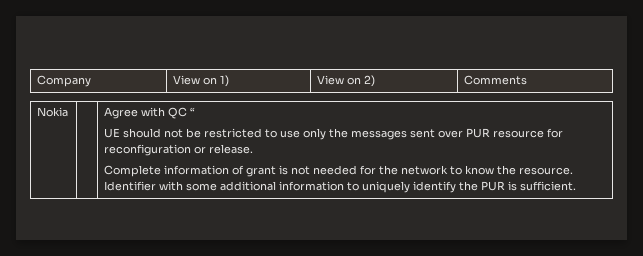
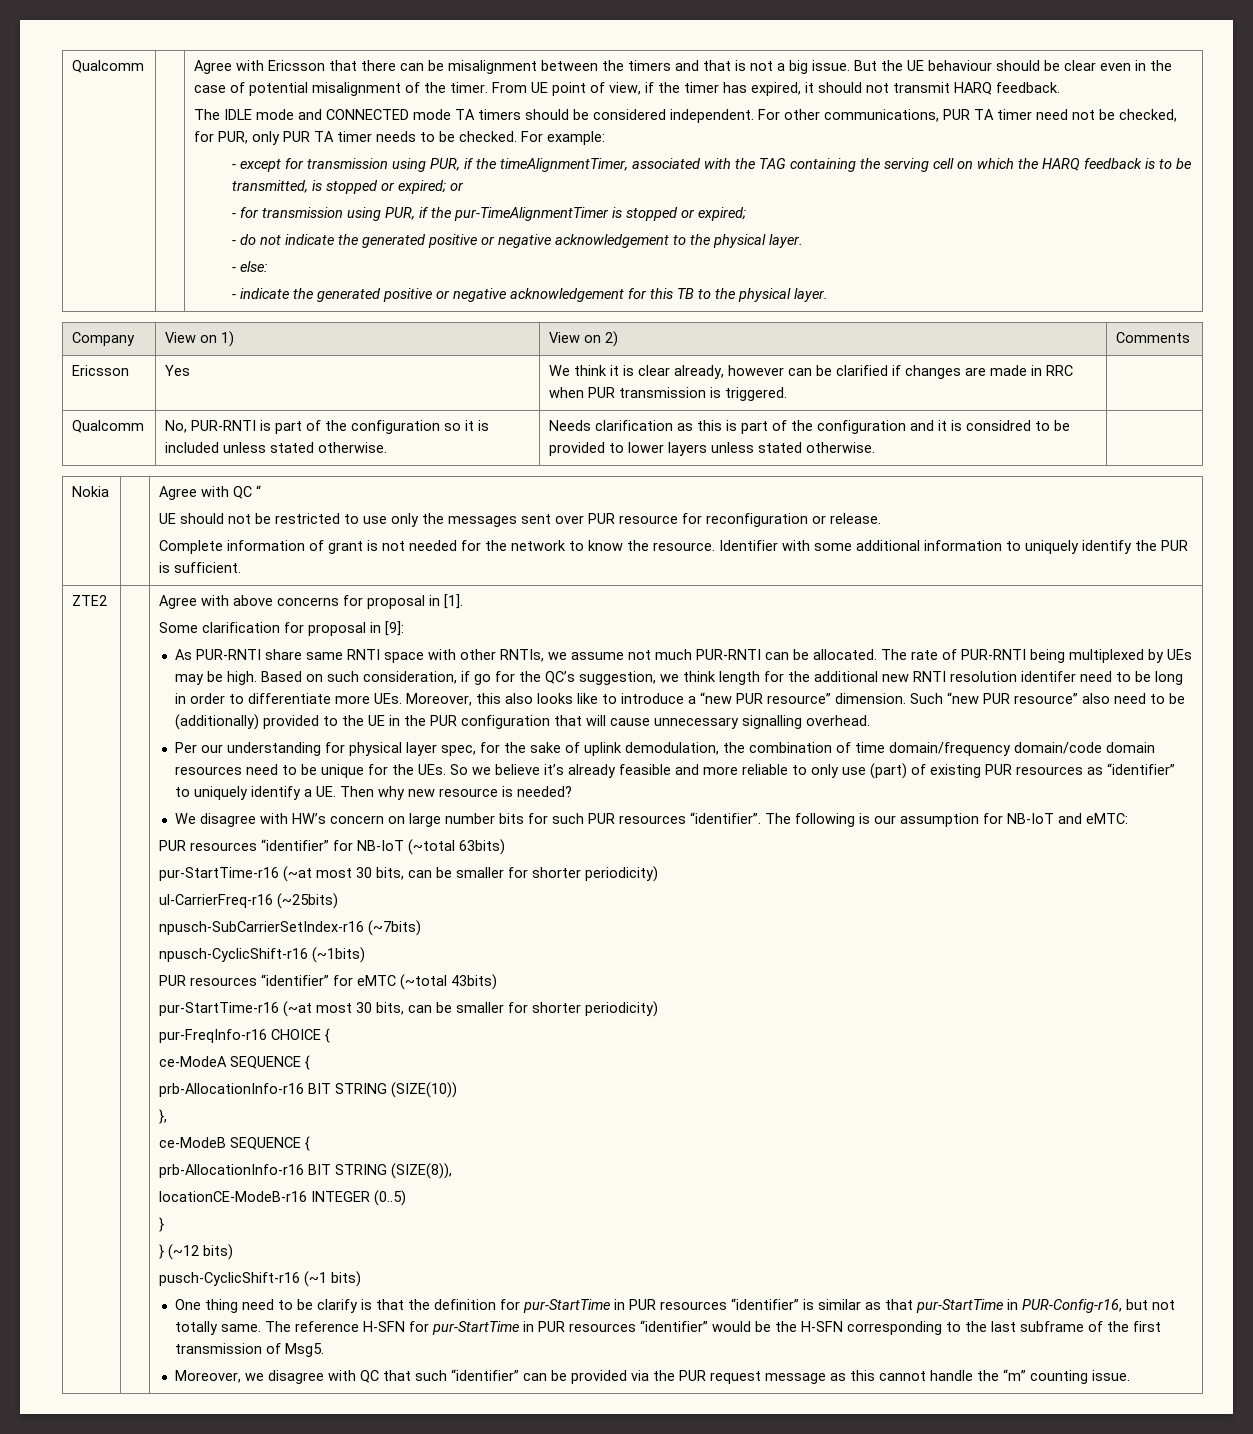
(37, 81) none -> [72,60,145,73] [194,60,1173,74] [194,82,1061,96] [194,109,1178,123] [194,131,606,145] [231,158,1191,172] [231,180,464,194] [231,207,746,221] [231,234,803,248] [231,261,267,272] [231,288,828,302] Qualcomm | | Agree with Ericsson that there can be misalignment between the timers and that is not a big issue. But the UE behaviour should be clear even in the case of potential misalignment of the timer. From UE point of view, if the timer has expired, it should not transmit HARQ feedback. // The IDLE mode and CONNECTED mode TA timers should be considered independent. For other communications, PUR TA timer need not be checked, for PUR, only PUR TA timer needs to be checked. For example: // - except for transmission using PUR, if the timeAlignmentTimer, associated with the TAG containing the serving cell on which the HARQ feedback is to be transmitted, is stopped or expired; or // - for transmission using PUR, if the pur-TimeAlignmentTimer is stopped or expired; // - do not indicate the generated positive or negative acknowledgement to the physical layer. // - else: // - indicate the generated positive or negative acknowledgement for this TB to the physical layer. //
(528, 80) none -> [72,365,130,376] [165,365,191,376] [549,365,1074,379] [549,387,788,401] [72,420,145,433] [165,420,490,434] [165,442,388,453] [549,420,1071,434] [549,442,876,456] // Ericsson | Yes | We think it is clear already, however can be clarified if changes are made in RRC when PUR transmission is triggered. | // Qualcomm | No, PUR-RNTI is part of the configuration so it is included unless stated otherwise. | Needs clarification as this is part of the configuration and it is considred to be provided to lower layers unless stated otherwise. |
(577, 186) none -> [72,595,108,606] [159,594,464,609] [159,621,405,636] [175,649,1193,663] [175,671,1184,685] [175,692,1186,706] [175,714,871,730] [175,742,1156,756] [175,763,1176,779] [175,786,573,800] [175,812,1129,827] [159,839,506,855] [159,866,659,882] [159,893,339,909] [159,920,422,936] [159,947,366,963] [159,974,498,990] [159,1001,659,1017] [159,1028,331,1043] [159,1055,311,1070] [159,1082,458,1098] [159,1109,168,1124] [159,1136,311,1151] [159,1163,453,1179] [159,1190,407,1206] [159,1217,165,1232] [159,1244,234,1260] [159,1271,362,1287] [175,1298,1176,1313] [175,1320,1162,1335] [175,1343,325,1357] [175,1369,1131,1384] // ZTE2 | | Agree with above concerns for proposal in [1]. // Some clarification for proposal in [9]: // As PUR-RNTI share same RNTI space with other RNTIs, we assume not much PUR-RNTI can be allocated. The rate of PUR-RNTI being multiplexed by UEs may be high. Based on such consideration, if go for the QC’s suggestion, we think length for the additional new RNTI resolution identifer need to be long in order to differentiate more UEs. Moreover, this also looks like to introduce a “new PUR resource” dimension. Such “new PUR resource” also need to be (additionally) provided to the UE in the PUR configuration that will cause unnecessary signalling overhead. // Per our understanding for physical layer spec, for the sake of uplink demodulation, the combination of time domain/frequency domain/code domain resources need to be unique for the UEs. So we believe it’s already feasible and more reliable to only use (part) of existing PUR resources as “identifier” to uniquely identify a UE. Then why new resource is needed? // We disagree with HW’s concern on large number bits for such PUR resources “identifier”. The following is our assumption for NB-IoT and eMTC: // PUR resources “identifier” for NB-IoT (~total 63bits) // pur-StartTime-r16 (~at most 30 bits, can be smaller for shorter periodicity) // ul-CarrierFreq-r16 (~25bits) // npusch-SubCarrierSetIndex-r16 (~7bits) // npusch-CyclicShift-r16 (~1bits) // PUR resources “identifier” for eMTC (~total 43bits) // pur-StartTime-r16 (~at most 30 bits, can be smaller for shorter periodicity) // pur-FreqInfo-r16 CHOICE { // ce-ModeA SEQUENCE { // prb-AllocationInfo-r16 BIT STRING (SIZE(10)) // }, // ce-ModeB SEQUENCE { // prb-AllocationInfo-r16 BIT STRING (SIZE(8)), // locationCE-ModeB-r16 INTEGER (0..5) // } // } (~12 bits) // pusch-CyclicShift-r16 (~1 bits) // One thing need to be clarify is that the definition for pur-StartTime in PUR resources “identifier” is similar as that pur-StartTime in PUR-Config-r16, but not totally same. The reference H-SFN for pur-StartTime in PUR resources “identifier” would be the H-SFN corresponding to the last subframe of the first transmission of Msg5. // Moreover, we disagree with QC that such “identifier” can be provided via the PUR request message as this cannot handle the “m” counting issue.

